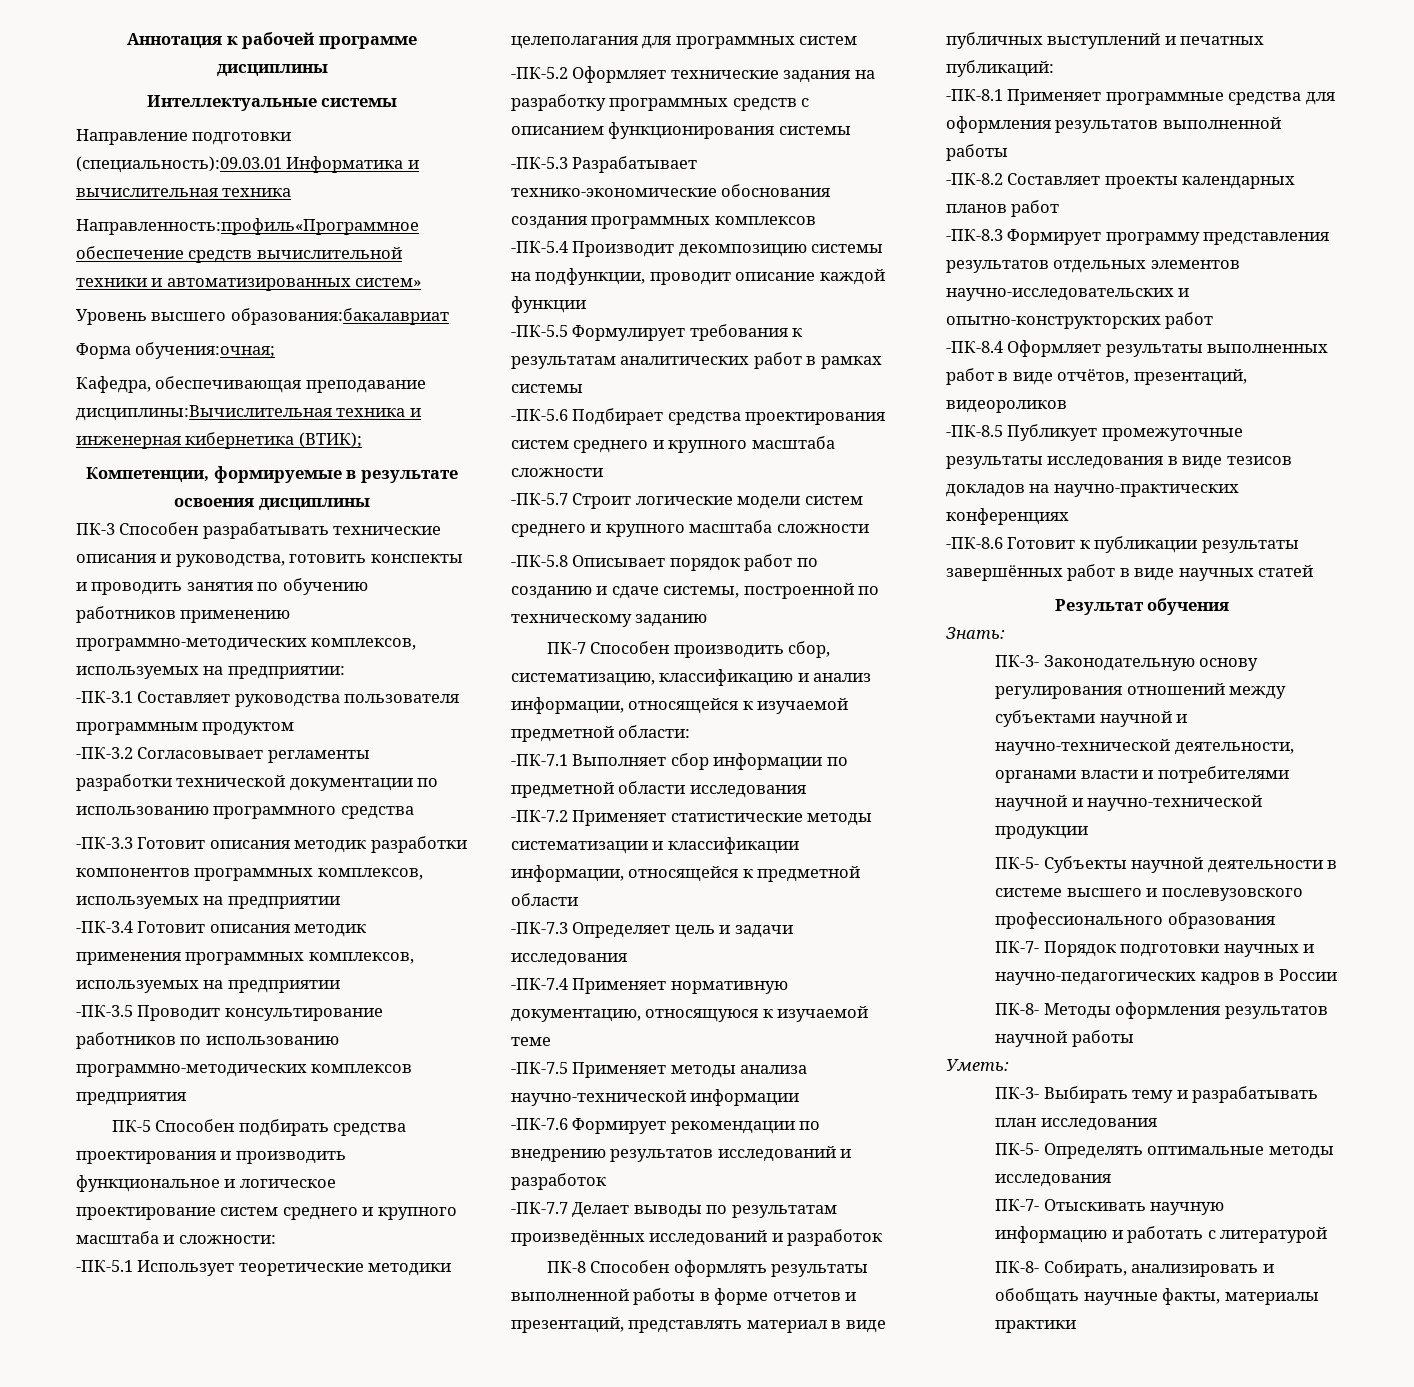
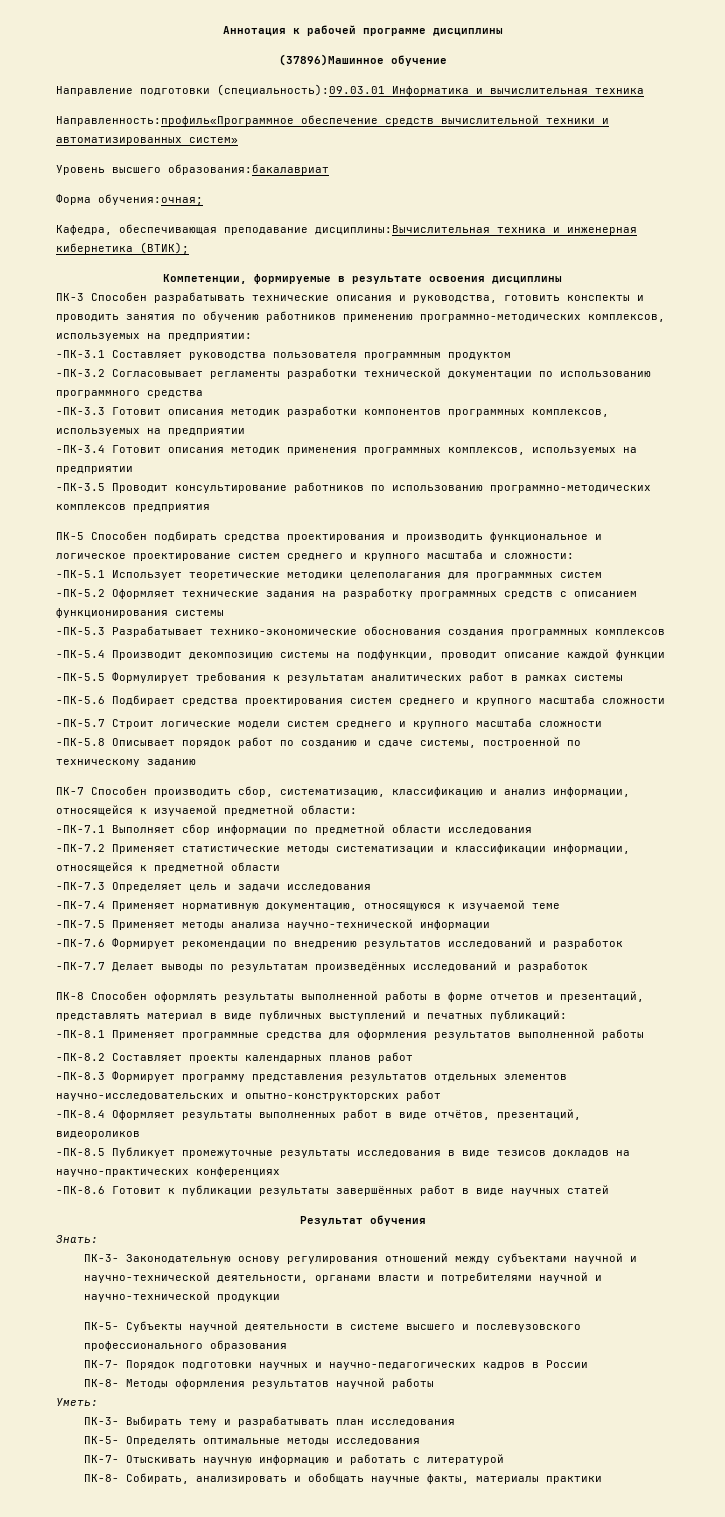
[146,95,398,111] Интеллектуальные системы -> [278,54,447,66] (37896)Машинное обучение

